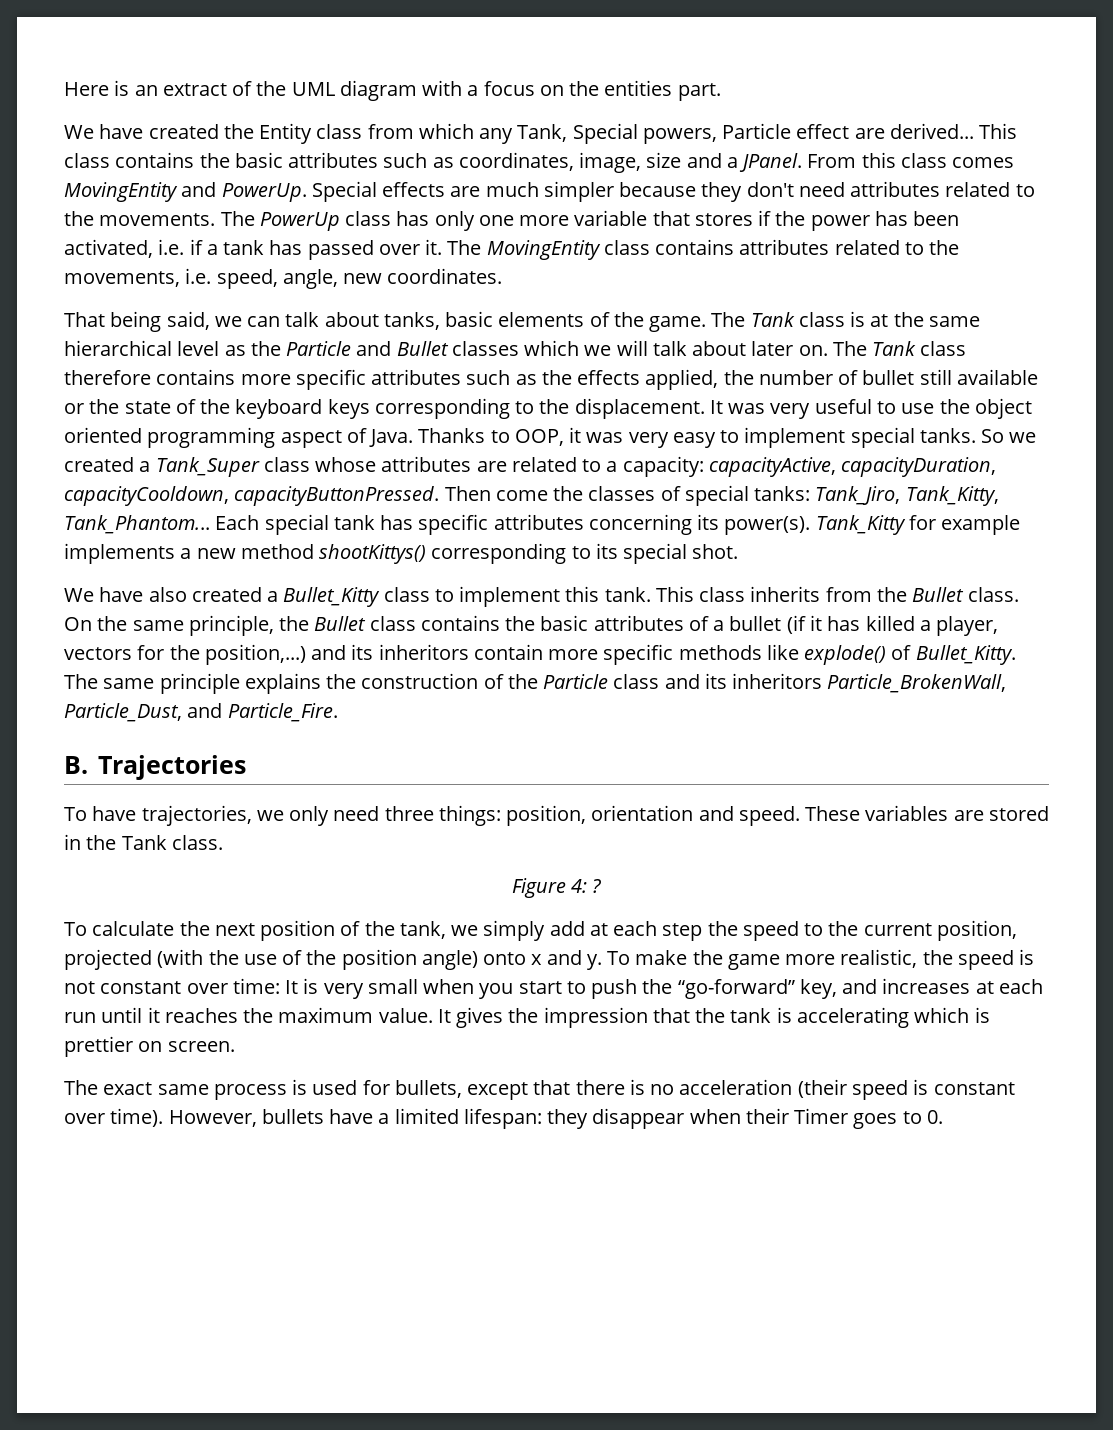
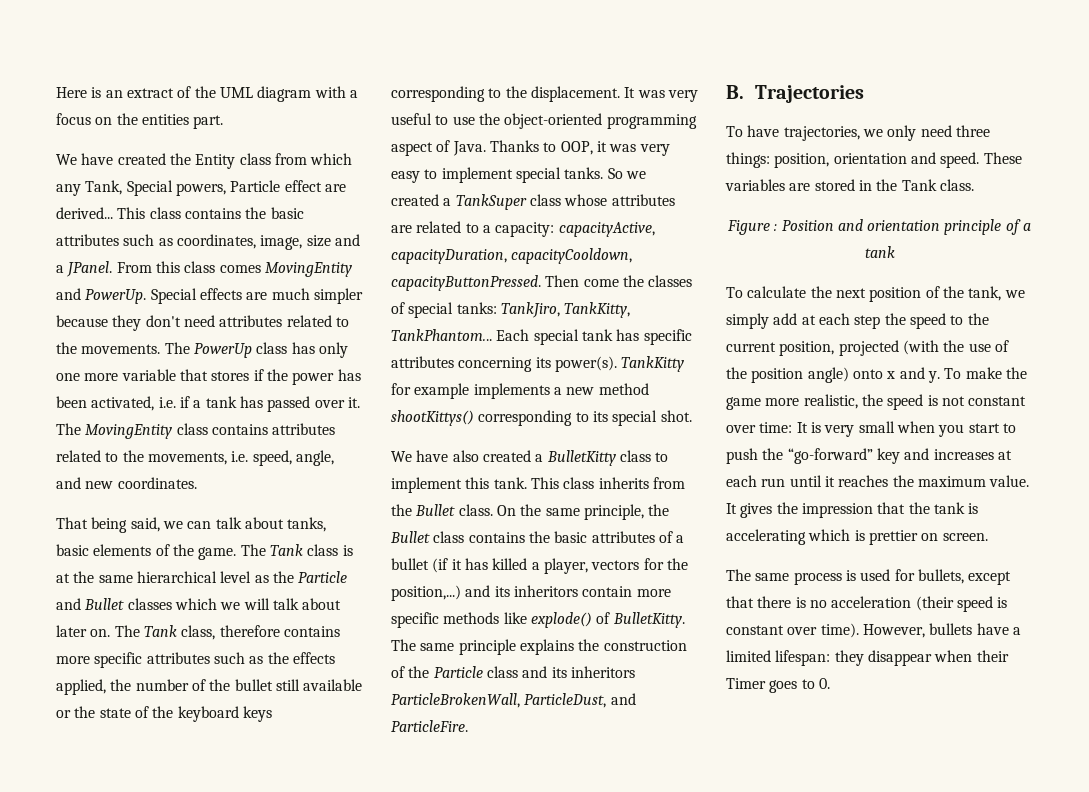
(338, 279) none -> [56,477,81,489] and
[920,341,967,356] class -> [181,625,216,640] class,
(859, 377) none -> [209,679,231,691] the
[974,398,1032,419] [64,427,142,443] object oriented -> [504,113,603,129] object-oriented
[155,457,260,477] Tank_Super -> [455,194,527,210] TankSuper
[815,486,999,506] [64,515,210,534] Tank_Jiro, Tank_Kitty, Tank_Phantom... -> [500,302,631,318] [391,329,492,341] TankJiro, TankKitty, TankPhantom...
[815,515,906,535] Tank_Kitty -> [621,356,685,372] TankKitty
[283,587,381,607] Bullet_Kitty -> [546,450,616,466] BulletKitty
[915,645,1016,665] Bullet_Kitty. -> [612,612,685,628] BulletKitty.
[827,674,1007,693] [64,703,338,722] Particle_BrokenWall, Particle_Dust, and Particle_Fire. -> [391,693,636,708] [391,720,468,732] ParticleBrokenWall, ParticleDust, and ParticleFire.
[571,879,602,893] 4: ? -> [774,219,1032,235] [864,246,895,258] : Position and orientation principle of a tank
[799,979,837,999] key, -> [876,448,900,464] key
[103,1082,153,1095] exact -> (751, 575) none

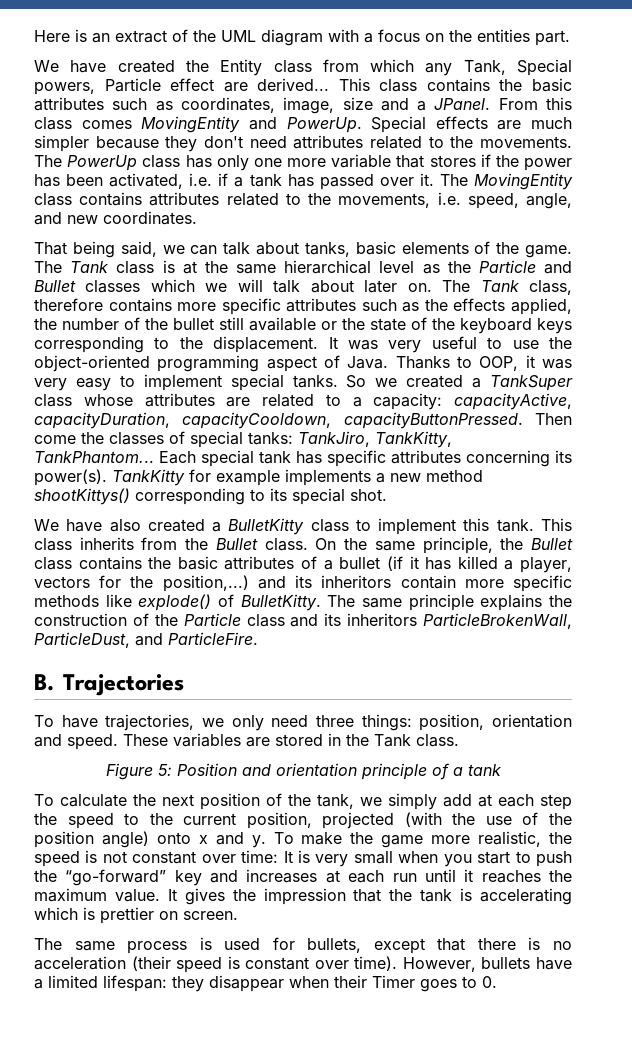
[774,224,778,231] : -> [157,764,172,776] 5:

